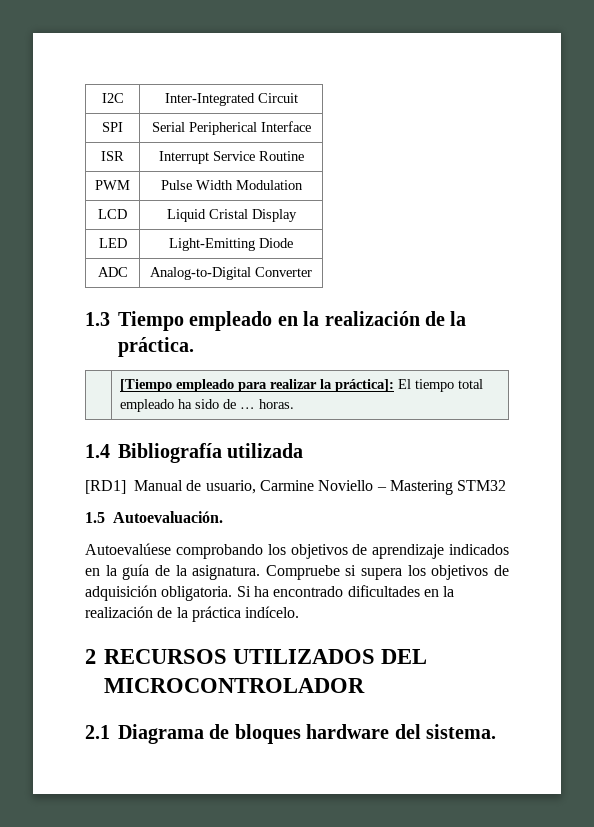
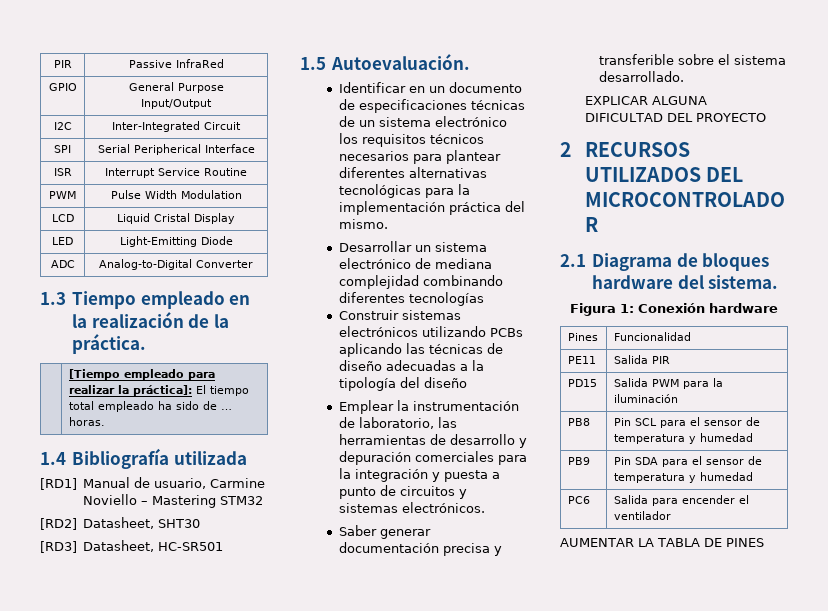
(101, 98) none -> [53,60,72,68] [128,59,224,68] [48,83,77,91] [128,82,224,93] [141,99,212,109] PIR | Passive InfraRed // GPIO | General Purpose Input/Output //
[85,511,223,523] [85,543,509,559] [85,564,509,580] [85,585,455,601] [85,606,300,622] 1.5 Autoevaluación. // Autoevalúese comprobando los objetivos de aprendizaje indicados en la guía de la asignatura. Compruebe si supera los objetivos de adquisición obligatoria. Si ha encontrado dificultades en la realización de la práctica indícelo. -> [40,517,201,530] [40,540,224,553] [300,54,471,70] [338,82,522,93] [338,99,525,113] [338,116,507,127] [338,133,484,147] [338,150,501,164] [338,167,487,178] [338,184,470,198] [338,201,525,215] [338,219,388,229] [338,241,487,252] [338,258,492,269] [338,275,503,289] [338,292,484,306] [338,310,461,320] [338,326,523,337] [338,343,503,357] [338,360,484,371] [338,377,467,391] [338,400,519,414] [338,417,457,429] [338,434,527,448] [338,451,527,465] [338,468,500,482] [338,485,467,499] [338,502,485,513] [338,525,431,539] [338,542,502,556] [598,54,786,65] [598,71,684,82] [584,96,707,105] [584,113,766,122] [RD2] Datasheet, SHT30 // [RD3] Datasheet, HC-SR501 // 1.5 Autoevaluación. // Identificar en un documento de especificaciones técnicas de un sistema electrónico los requisitos técnicos necesarios para plantear diferentes alternativas tecnológicas para la implementación práctica del mismo. // Desarrollar un sistema electrónico de mediana complejidad combinando diferentes tecnologías // Construir sistemas electrónicos utilizando PCBs aplicando las técnicas de diseño adecuadas a la tipología del diseño // Emplear la instrumentación de laboratorio, las herramientas de desarrollo y depuración comerciales para la integración y puesta a punto de circuitos y sistemas electrónicos. // Saber generar documentación precisa y transferible sobre el sistema desarrollado. // EXPLICAR ALGUNA DIFICULTAD DEL PROYECTO
(496, 731) none -> [570,303,778,316] [567,333,598,341] [613,332,691,341] [567,356,596,364] [613,355,670,364] [567,379,597,387] [613,378,723,389] [613,394,678,403] [567,418,590,426] [613,417,760,428] [613,433,753,444] [567,457,590,465] [613,456,762,467] [613,472,753,483] [567,496,590,504] [613,495,749,506] [613,511,671,520] [560,538,764,547] // Figura 1: Conexión hardware // Pines | Funcionalidad // PE11 | Salida PIR // PD15 | Salida PWM para la iluminación // PB8 | Pin SCL para el sensor de temperatura y humedad // PB9 | Pin SDA para el sensor de temperatura y humedad // PC6 | Salida para encender el ventilador // AUMENTAR LA TABLA DE PINES

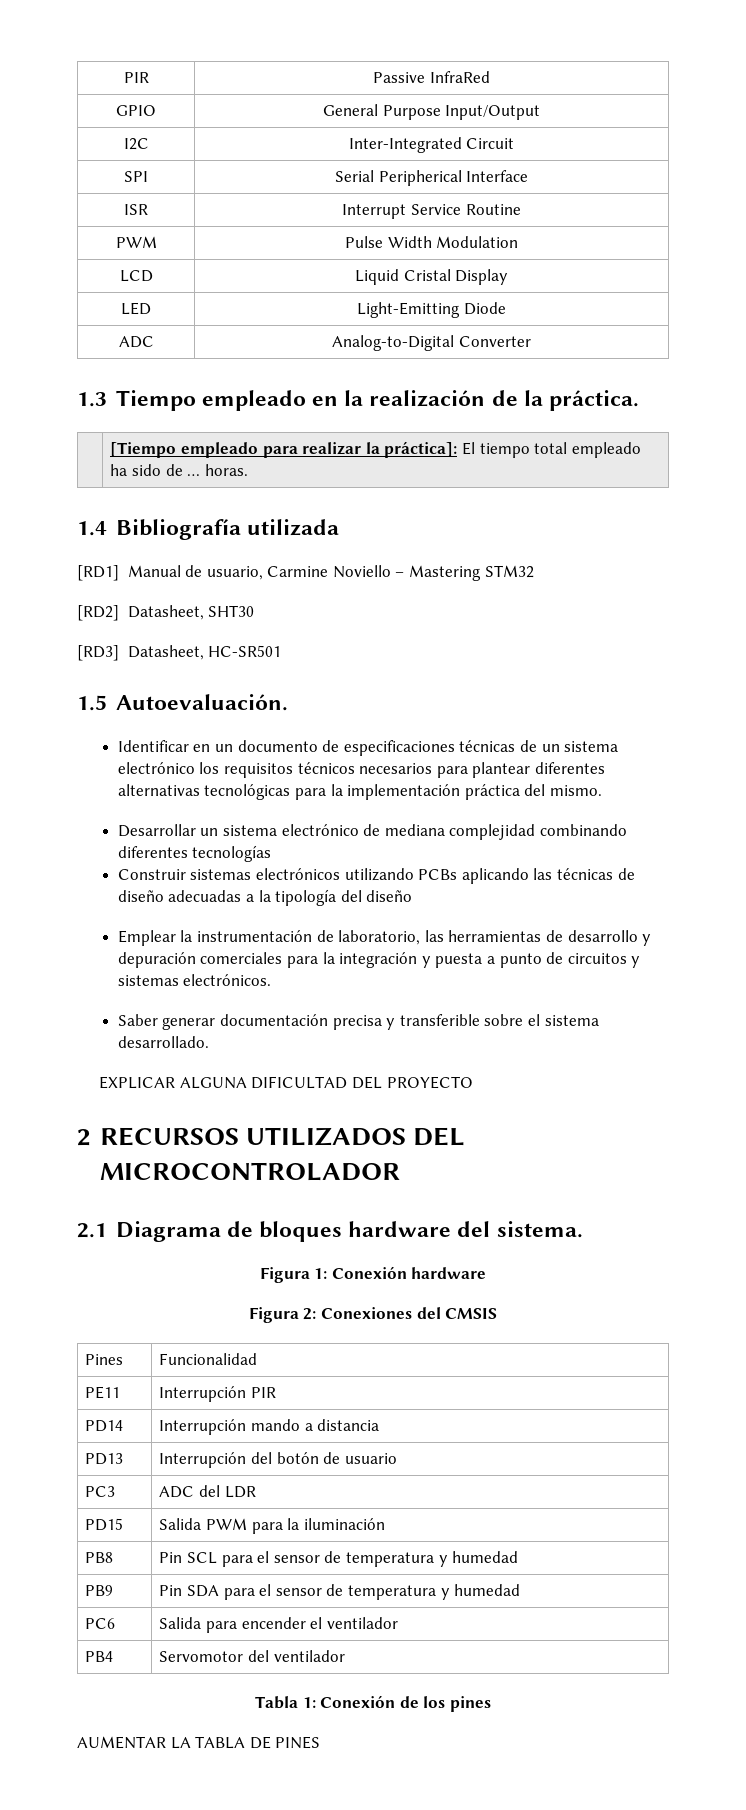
(778, 308) none -> [248,1307,498,1323] // Figura 2: Conexiones del CMSIS
[613,355,670,364] Salida PIR -> [159,1386,277,1402] [85,1420,124,1432] [159,1419,380,1435] [85,1453,124,1465] [159,1452,397,1468] [85,1486,116,1497] [159,1485,256,1498] Interrupción PIR // PD14 | Interrupción mando a distancia // PD13 | Interrupción del botón de usuario // PC3 | ADC del LDR
(671, 515) none -> [85,1651,114,1662] [159,1650,345,1662] [255,1695,491,1712] // PB4 | Servomotor del ventilador // Tabla 1: Conexión de los pines

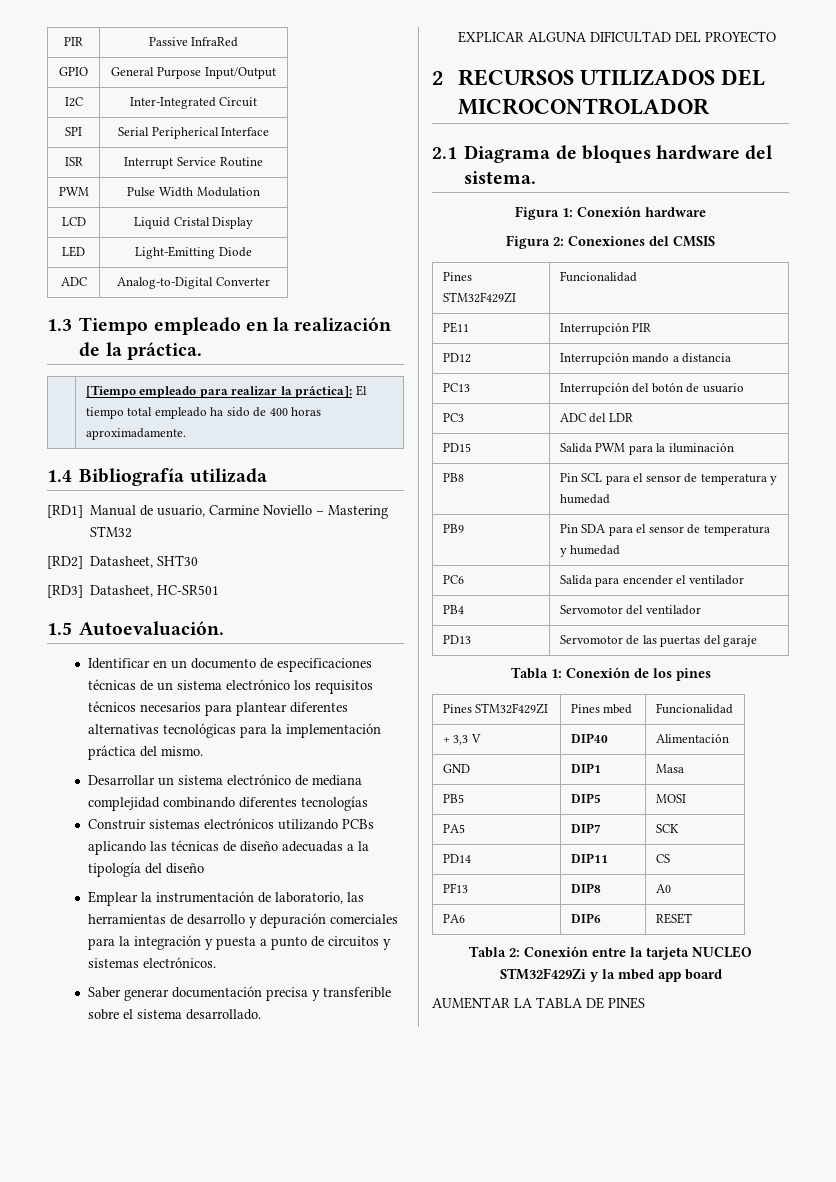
[187,464,248,476] … horas. -> [269,407,322,416] [85,428,186,440] 400 horas aproximadamente.
(124, 1359) none -> [442,292,516,303] STM32F429ZI
[85,1420,124,1432] PD14 -> [442,353,471,363] PD12
[85,1453,124,1465] PD13 -> [442,383,470,392] PC13
(345, 1656) none -> [442,635,471,644] [559,635,758,647] // PD13 | Servomotor de las puertas del garaje
(491, 1704) none -> [442,703,549,714] [570,704,633,714] [655,703,733,714] [442,734,481,745] [570,733,608,743] [655,733,729,743] [442,764,470,773] [570,763,601,773] [655,764,684,773] [442,794,464,803] [570,793,601,803] [655,794,686,803] [442,824,465,833] [570,823,601,833] [655,824,679,833] [442,854,471,863] [570,853,608,863] [655,854,670,863] [442,883,468,893] [570,883,601,893] [655,884,671,893] [442,914,465,923] [570,913,601,923] [655,913,692,924] [469,946,752,960] [499,968,722,982] // Pines STM32F429ZI | Pines mbed | Funcionalidad // + 3,3 V | DIP40 | Alimentación // GND | DIP1 | Masa // PB5 | DIP5 | MOSI // PA5 | DIP7 | SCK // PD14 | DIP11 | CS // PF13 | DIP8 | A0 // PA6 | DIP6 | RESET // Tabla 2: Conexión entre la tarjeta NUCLEO STM32F429Zi y la mbed app board

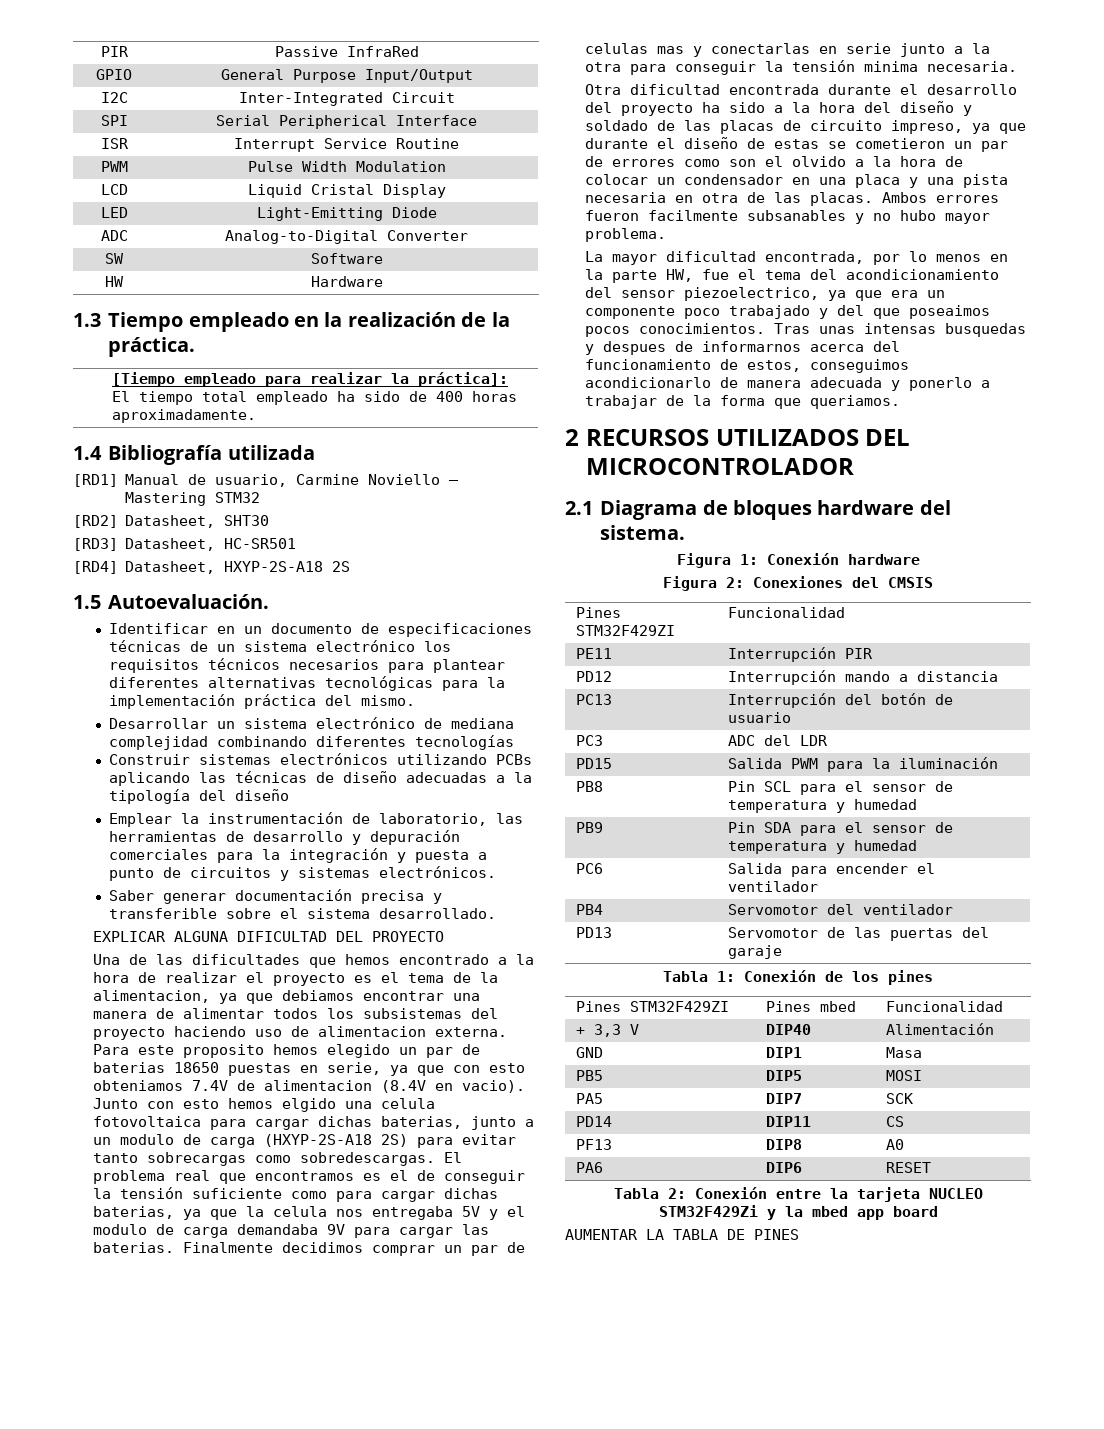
(270, 281) none -> [105,253,124,264] [310,253,383,264] [105,276,124,287] [310,276,383,287] // SW | Software // HW | Hardware
(220, 590) none -> [73,561,351,574] // [RD4] Datasheet, HXYP-2S-A18 2S
(776, 37) none -> [92,954,534,968] [92,972,498,986] [92,990,480,1004] [92,1008,498,1019] [92,1026,507,1040] [92,1044,480,1058] [92,1062,525,1076] [92,1080,525,1093] [92,1098,435,1112] [92,1116,534,1130] [92,1134,516,1148] [92,1152,462,1166] [92,1170,525,1184] [92,1187,498,1202] [92,1206,525,1220] [92,1224,489,1238] [92,1242,525,1256] [584,43,990,57] [584,60,1017,75] [584,84,1017,95] [584,101,972,116] [584,120,1026,134] [584,137,1008,152] [584,156,963,167] [584,174,1008,188] [584,192,999,206] [584,210,990,224] [584,228,666,242] [584,251,1008,265] [584,269,999,283] [584,287,945,301] [584,305,990,319] [584,323,1026,337] [584,341,900,355] [584,359,909,373] [584,377,990,391] [584,395,900,409] // Una de las dificultades que hemos encontrado a la hora de realizar el proyecto es el tema de la alimentacion, ya que debiamos encontrar una manera de alimentar todos los subsistemas del proyecto haciendo uso de alimentacion externa. Para este proposito hemos elegido un par de baterias 18650 puestas en serie, ya que con esto obteniamos 7.4V de alimentacion (8.4V en vacio). Junto con esto hemos elgido una celula fotovoltaica para cargar dichas baterias, junto a un modulo de carga (HXYP-2S-A18 2S) para evitar tanto sobrecargas como sobredescargas. El problema real que encontramos es el de conseguir la tensión suficiente como para cargar dichas baterias, ya que la celula nos entregaba 5V y el modulo de carga demandaba 9V para cargar las baterias. Finalmente decidimos comprar un par de celulas mas y conectarlas en serie junto a la otra para conseguir la tensión minima necesaria. // Otra dificultad encontrada durante el desarrollo del proyecto ha sido a la hora del diseño y soldado de las placas de circuito impreso, ya que durante el diseño de estas se cometieron un par de errores como son el olvido a la hora de colocar un condensador en una placa y una pista necesaria en otra de las placas. Ambos errores fueron facilmente subsanables y no hubo mayor problema. // La mayor dificultad encontrada, por lo menos en la parte HW, fue el tema del acondicionamiento del sensor piezoelectrico, ya que era un componente poco trabajado y del que poseaimos pocos conocimientos. Tras unas intensas busquedas y despues de informarnos acerca del funcionamiento de estos, conseguimos acondicionarlo de manera adecuada y ponerlo a trabajar de la forma que queriamos.

